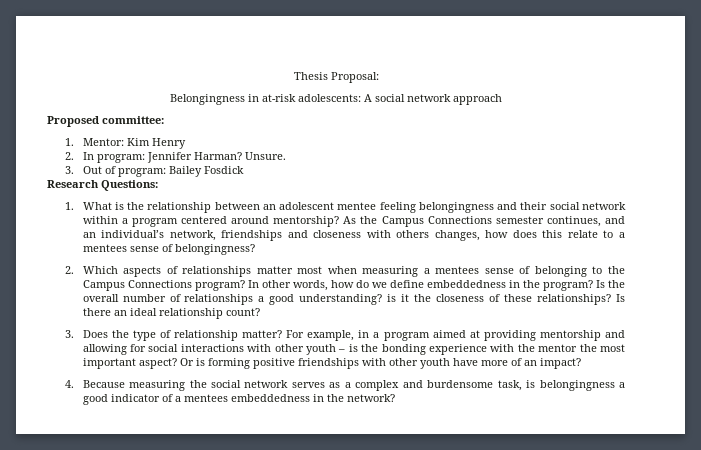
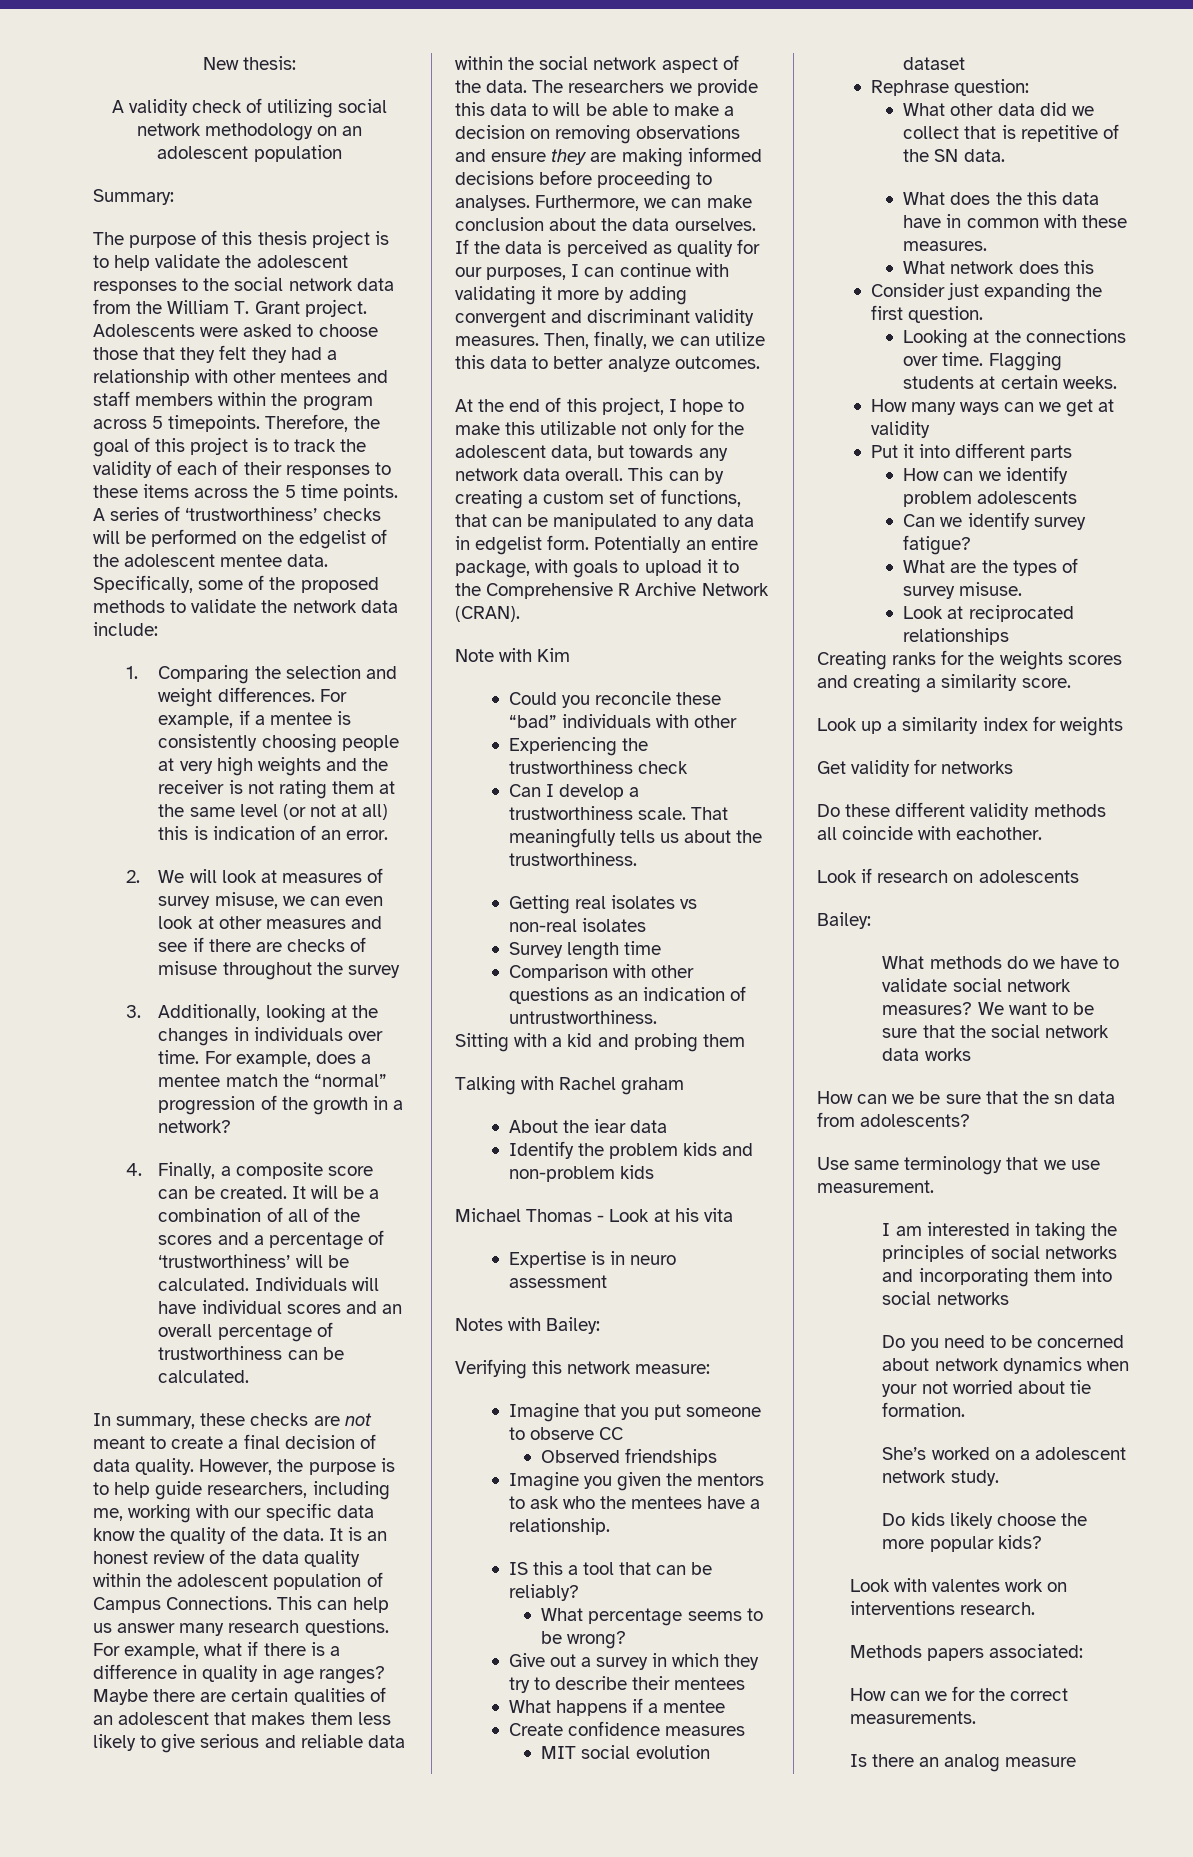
[293,72,379,83] [170,94,502,105] [47,116,164,127] [64,138,186,149] [64,152,286,163] [64,166,244,177] [47,180,158,191] [64,202,626,213] [82,216,626,227] [82,230,626,241] [82,244,255,255] [64,266,625,277] [82,280,625,291] [82,294,625,305] [82,308,260,319] [64,330,625,341] [82,344,625,355] [82,358,581,369] [64,380,625,391] [82,394,395,405] Thesis Proposal: // Belongingness in at-risk adolescents: A social network approach // Proposed committee: // 1. Mentor: Kim Henry // 2. In program: Jennifer Harman? Unsure. // 3. Out of program: Bailey Fosdick // Research Questions: // 1. What is the relationship between an adolescent mentee feeling belongingness and their social network within a program centered around mentorship? As the Campus Connections semester continues, and an individual’s network, friendships and closeness with others changes, how does this relate to a mentees sense of belongingness? // 2. Which aspects of relationships matter most when measuring a mentees sense of belonging to the Campus Connections program? In other words, how do we define embeddedness in the program? Is the overall number of relationships a good understanding? is it the closeness of these relationships? Is there an ideal relationship count? // 3. Does the type of relationship matter? For example, in a program aimed at providing mentorship and allowing for social interactions with other youth – is the bonding experience with the mentor the most important aspect? Or is forming positive friendships with other youth have more of an impact? // 4. Because measuring the social network serves as a complex and burdensome task, is belongingness a good indicator of a mentees embeddedness in the network? -> [202,56,297,70] [111,98,388,118] [136,123,363,141] [157,145,342,162] [93,189,174,205] [93,230,389,248] [93,254,348,271] [93,277,394,294] [93,299,367,317] [93,324,378,337] [93,345,337,363] [93,369,388,386] [93,391,373,411] [93,414,380,432] [93,437,366,457] [93,460,391,478] [93,484,398,501] [93,506,381,521] [93,529,387,549] [93,554,329,567] [93,575,379,593] [93,599,398,613] [93,622,158,636] [125,665,397,684] [158,687,347,707] [158,710,351,728] [158,734,399,753] [158,757,389,776] [158,780,396,799] [158,804,389,820] [158,825,389,840] [125,868,384,883] [158,892,383,909] [158,916,382,929] [158,937,367,952] [158,961,400,980] [125,1004,378,1023] [158,1027,383,1046] [158,1050,371,1067] [158,1074,387,1087] [158,1095,404,1115] [158,1120,232,1133] [125,1162,373,1179] [158,1185,380,1199] [158,1207,360,1222] [158,1230,384,1250] [158,1254,349,1268] [158,1277,379,1291] [158,1300,402,1314] [158,1322,333,1342] [158,1346,344,1360] [158,1370,250,1383] [93,1413,372,1429] [93,1434,376,1449] [93,1458,395,1475] [93,1481,390,1500] [93,1503,374,1523] [93,1526,388,1544] [93,1549,360,1567] [93,1572,383,1590] [93,1596,389,1613] [93,1619,389,1636] [93,1641,340,1659] [93,1664,385,1684] [93,1687,386,1705] [93,1712,391,1725] [93,1734,405,1753] [455,55,739,73] [455,79,758,96] [455,102,735,116] [455,125,741,144] [455,147,762,167] [455,170,713,190] [455,195,752,211] [455,217,756,231] [455,239,760,257] [455,263,729,280] [455,286,687,305] [455,309,755,328] [455,331,765,349] [455,355,760,372] [455,397,745,415] [455,420,744,438] [455,445,728,461] [455,467,724,484] [455,489,741,509] [455,513,754,530] [455,535,758,555] [455,559,739,578] [455,582,769,599] [455,606,520,622] [455,648,571,662] [508,691,722,708] [508,714,738,728] [508,737,648,756] [508,760,688,774] [508,784,640,800] [508,806,728,820] [508,828,763,848] [508,852,637,866] [508,895,698,914] [508,918,646,932] [508,941,661,960] [508,964,694,981] [508,986,747,1004] [508,1010,657,1024] [455,1033,745,1052] [455,1076,685,1095] [508,1119,668,1133] [508,1141,754,1159] [508,1165,654,1182] [455,1208,733,1222] [508,1251,677,1268] [508,1275,607,1288] [455,1317,601,1334] [455,1359,711,1379] [508,1403,762,1422] [508,1427,623,1440] [541,1448,718,1466] [508,1472,765,1491] [508,1496,761,1509] [508,1518,610,1535] [508,1561,713,1575] [508,1584,579,1601] [541,1608,763,1626] [541,1631,627,1649] [508,1653,760,1670] [508,1676,746,1693] [508,1698,726,1716] [508,1721,745,1736] [541,1745,710,1759] [903,57,966,70] [870,79,1029,96] [903,102,1094,116] [903,124,1119,142] [903,149,1005,162] [903,191,1099,205] [903,214,1127,228] [903,241,988,251] [903,260,1094,274] [870,282,1103,302] [870,305,983,323] [903,329,1126,348] [903,352,1062,371] [903,375,1117,389] [870,399,1115,417] [870,421,930,438] [870,443,1073,461] [903,466,1068,484] [903,491,1078,507] [903,512,1086,530] [903,535,972,555] [903,558,1078,576] [903,582,1023,599] [903,605,1074,622] [903,628,1010,645] [817,650,1122,670] [817,674,1071,693] [817,716,1123,736] [817,759,1014,777] [817,802,1106,820] [817,826,1043,840] [817,868,1079,883] [817,912,871,929] [882,956,1120,969] [882,978,1071,992] [882,1002,1094,1015] [882,1024,1109,1038] [882,1048,971,1061] [817,1091,1116,1104] [817,1112,971,1127] [817,1156,1100,1175] [817,1180,934,1193] [882,1222,1118,1241] [882,1244,1117,1262] [882,1268,1112,1287] [882,1291,1009,1305] [882,1335,1125,1351] [882,1357,1129,1374] [882,1380,1091,1397] [882,1402,966,1417] [882,1447,1126,1460] [882,1470,999,1486] [882,1512,1087,1529] [882,1535,1042,1552] [849,1578,1068,1592] [849,1601,1035,1615] [849,1644,1083,1661] [849,1686,1069,1701] [849,1711,976,1724] [849,1754,1077,1772] New thesis: // A validity check of utilizing social network methodology on an adolescent population // Summary: // The purpose of this thesis project is to help validate the adolescent responses to the social network data from the William T. Grant project. Adolescents were asked to choose those that they felt they had a relationship with other mentees and staff members within the program across 5 timepoints. Therefore, the goal of this project is to track the validity of each of their responses to these items across the 5 time points. A series of ‘trustworthiness’ checks will be performed on the edgelist of the adolescent mentee data. Specifically, some of the proposed methods to validate the network data include: // 1. Comparing the selection and weight differences. For example, if a mentee is consistently choosing people at very high weights and the receiver is not rating them at the same level (or not at all) this is indication of an error. // 2. We will look at measures of survey misuse, we can even look at other measures and see if there are checks of misuse throughout the survey // 3. Additionally, looking at the changes in individuals over time. For example, does a mentee match the “normal” progression of the growth in a network? // 4. Finally, a composite score can be created. It will be a combination of all of the scores and a percentage of ‘trustworthiness’ will be calculated. Individuals will have individual scores and an overall percentage of trustworthiness can be calculated. // In summary, these checks are not meant to create a final decision of data quality. However, the purpose is to help guide researchers, including me, working with our specific data know the quality of the data. It is an honest review of the data quality within the adolescent population of Campus Connections. This can help us answer many research questions. For example, what if there is a difference in quality in age ranges? Maybe there are certain qualities of an adolescent that makes them less likely to give serious and reliable data within the social network aspect of the data. The researchers we provide this data to will be able to make a decision on removing observations and ensure they are making informed decisions before proceeding to analyses. Furthermore, we can make conclusion about the data ourselves. If the data is perceived as quality for our purposes, I can continue with validating it more by adding convergent and discriminant validity measures. Then, finally, we can utilize this data to better analyze outcomes. // At the end of this project, I hope to make this utilizable not only for the adolescent data, but towards any network data overall. This can by creating a custom set of functions, that can be manipulated to any data in edgelist form. Potentially an entire package, with goals to upload it to the Comprehensive R Archive Network (CRAN). // Note with Kim // Could you reconcile these “bad” individuals with other // Experiencing the trustworthiness check // Can I develop a trustworthiness scale. That meaningfully tells us about the trustworthiness. // Getting real isolates vs non-real isolates // Survey length time // Comparison with other questions as an indication of untrustworthiness. // Sitting with a kid and probing them // Talking with Rachel graham // About the iear data // Identify the problem kids and non-problem kids // Michael Thomas - Look at his vita // Expertise is in neuro assessment // Notes with Bailey: // Verifying this network measure: // Imagine that you put someone to observe CC // Observed friendships // Imagine you given the mentors to ask who the mentees have a relationship. // IS this a tool that can be reliably? // What percentage seems to be wrong? // Give out a survey in which they try to describe their mentees // What happens if a mentee // Create confidence measures // MIT social evolution dataset // Rephrase question: // What other data did we collect that is repetitive of the SN data. // What does the this data have in common with these measures. // What network does this // Consider just expanding the first question. // Looking at the connections over time. Flagging students at certain weeks. // How many ways can we get at validity // Put it into different parts // How can we identify problem adolescents // Can we identify survey fatigue? // What are the types of survey misuse. // Look at reciprocated relationships // Creating ranks for the weights scores and creating a similarity score. // Look up a similarity index for weights // Get validity for networks // Do these different validity methods all coincide with eachother. // Look if research on adolescents // Bailey: // What methods do we have to validate social network measures? We want to be sure that the social network data works // How can we be sure that the sn data from adolescents? // Use same terminology that we use measurement. // I am interested in taking the principles of social networks and incorporating them into social networks // Do you need to be concerned about network dynamics when your not worried about tie formation. // She’s worked on a adolescent network study. // Do kids likely choose the more popular kids? // Look with valentes work on interventions research. // Methods papers associated: // How can we for the correct measurements. // Is there an analog measure

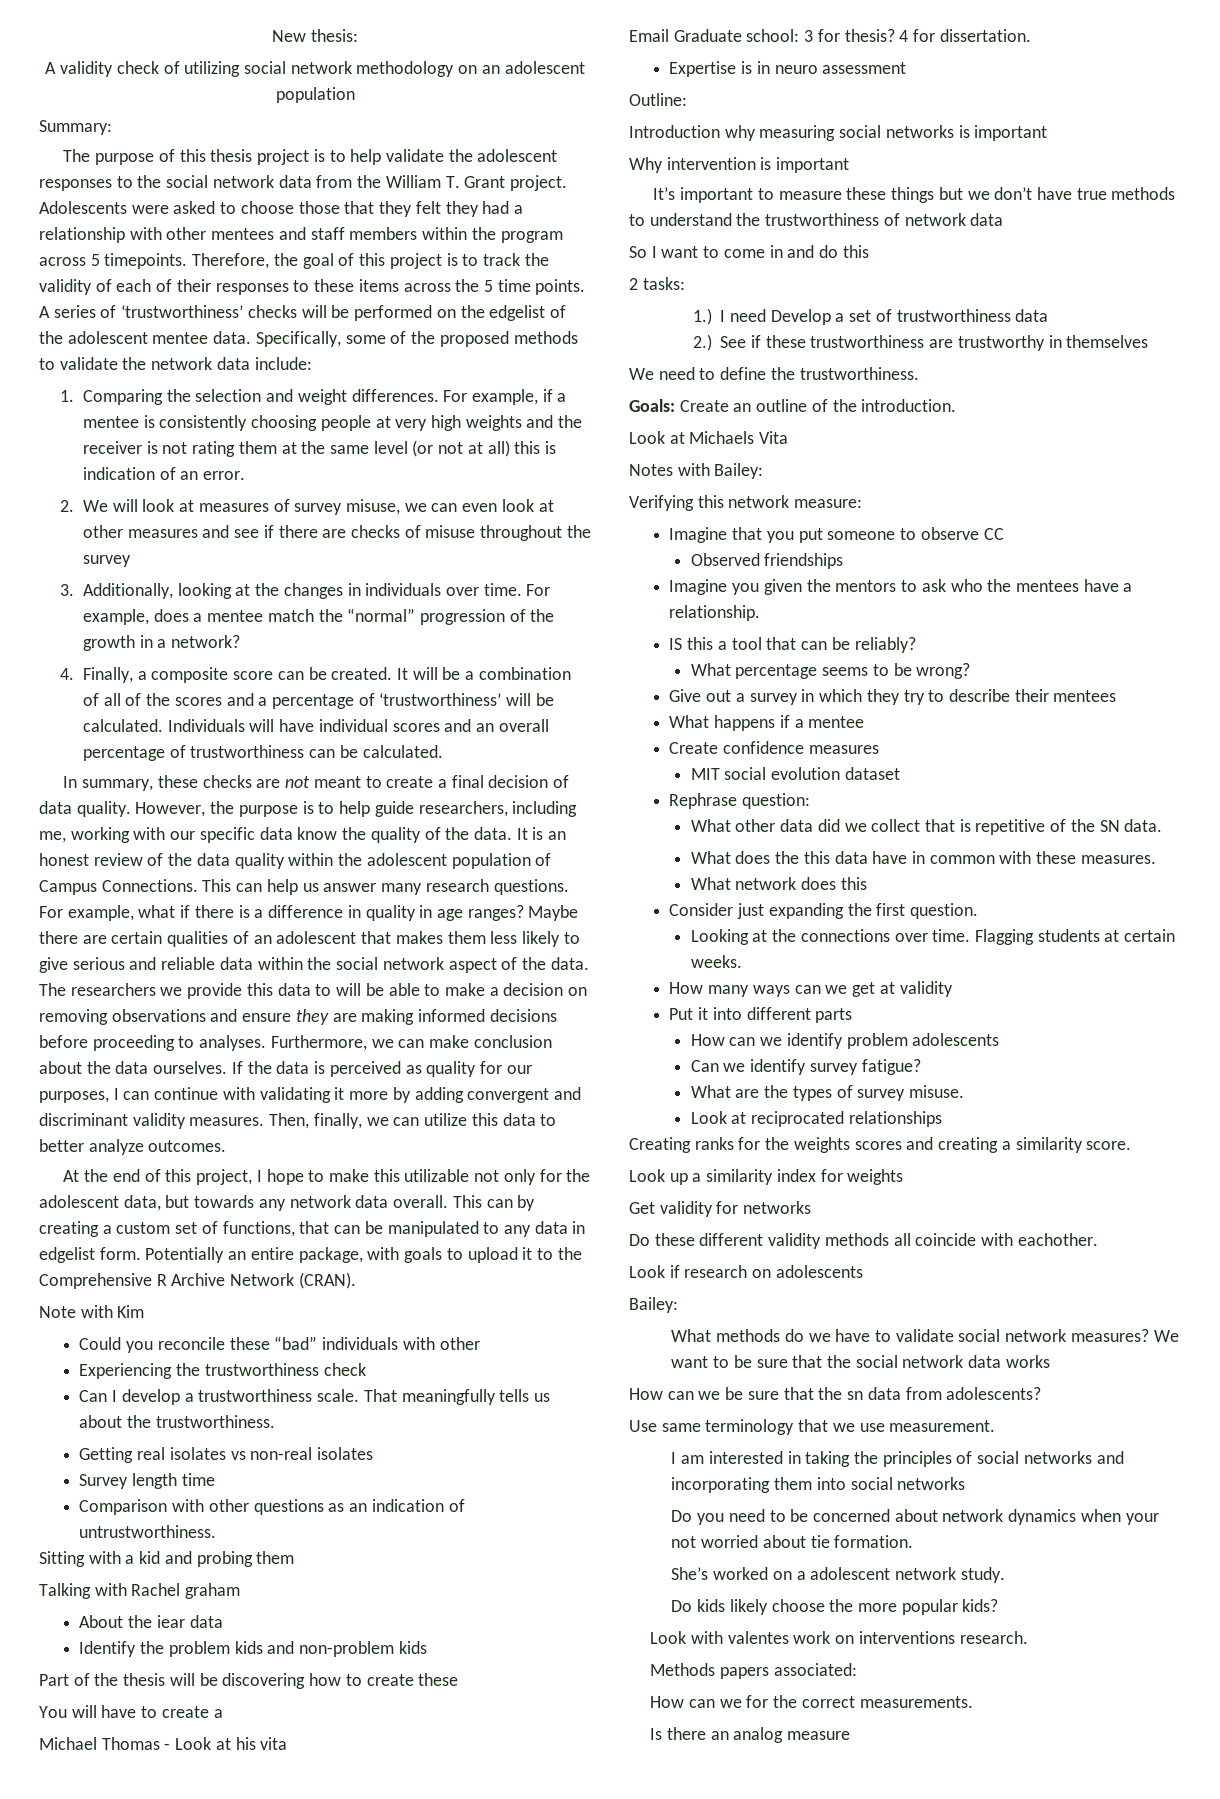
(654, 1172) none -> [39,1673,459,1689] [39,1705,223,1718] // Part of the thesis will be discovering how to create these // You will have to create a
(733, 1215) none -> [629,29,1031,42] // Email Graduate school: 3 for thesis? 4 for dissertation.
(607, 1281) none -> [629,93,687,106] [629,125,1048,141] [629,157,850,173] [653,187,1176,203] [629,213,1004,226] [629,245,869,258] [629,277,685,290] [692,308,1049,325] [692,334,1149,351] [629,367,919,380] [629,399,957,412] [629,431,789,444] // Outline: // Introduction why measuring social networks is important // Why intervention is important // It’s important to measure these things but we don’t have true methods to understand the trustworthiness of network data // So I want to come in and do this // 2 tasks: // 1.) I need Develop a set of trustworthiness data // 2.) See if these trustworthiness are trustworthy in themselves // We need to define the trustworthiness. // Goals: Create an outline of the introduction. // Look at Michaels Vita

